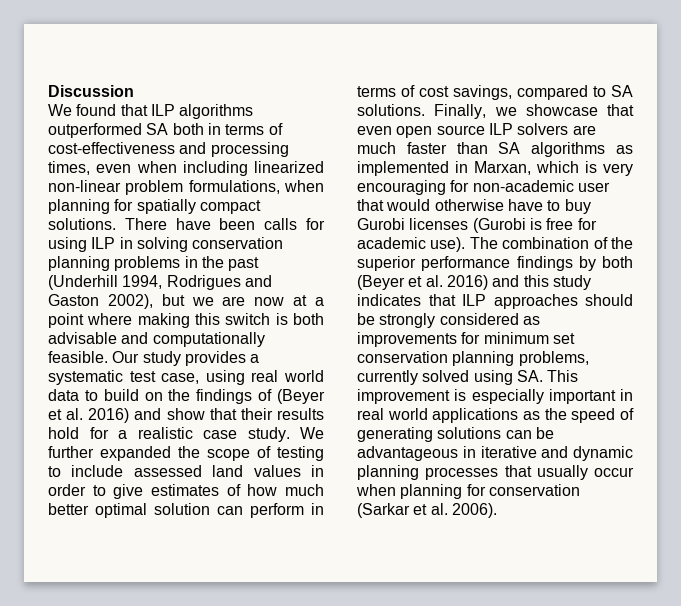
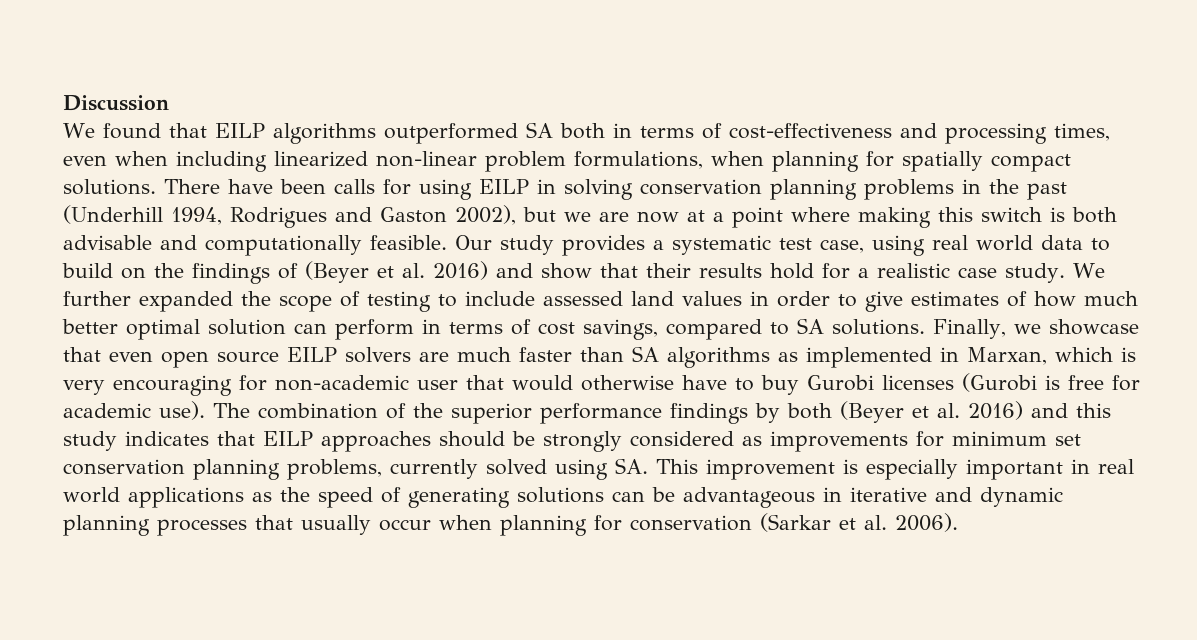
[150,104,175,116] ILP -> [214,123,265,138] EILP
[91,237,116,249] ILP -> [479,179,529,194] EILP
[488,123,513,135] ILP -> [287,347,337,362] EILP
[462,294,486,306] ILP -> [263,431,313,446] EILP

